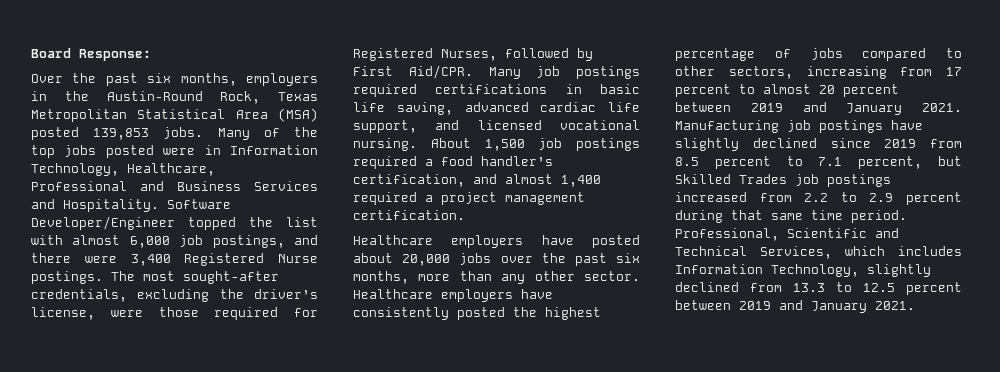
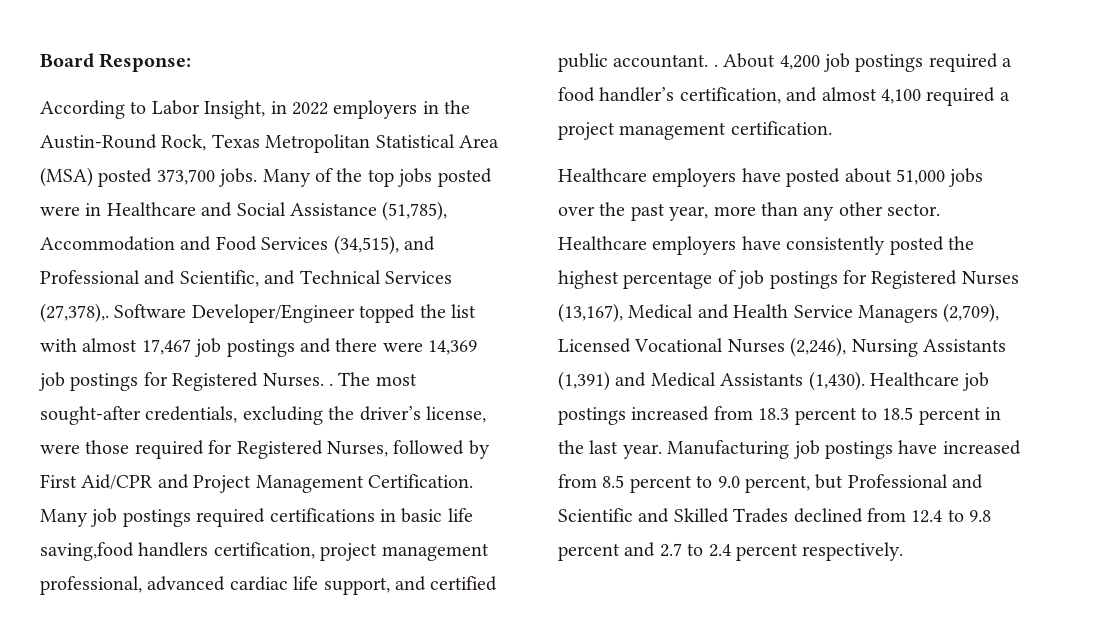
[31,73,237,86] Over the past six months, -> [40,100,328,119] According to Labor Insight, in 2022
[93,128,150,140] 139,853 -> [156,169,215,185] 373,700
[230,145,318,155] [31,163,215,176] [31,181,318,191] [31,199,159,212] Information Technology, Healthcare, Professional and Business Services and Hospitality. -> [106,201,448,221] [40,235,435,255] [40,270,452,287] [40,303,109,323] Healthcare and Social Assistance (51,785), Accommodation and Food Services (34,515), and Professional and Scientific, and Technical Services (27,378),.
[129,235,318,248] [31,253,318,266] [31,271,103,284] 6,000 job postings, and there were 3,400 Registered Nurse postings. -> [141,338,478,357] [39,372,333,391] 17,467 job postings and there were 14,369 job postings for Registered Nurses. .
[408,65,473,79] Aid/CPR. -> [81,474,473,493] Aid/CPR and Project Management Certification.
[396,102,453,115] saving, -> [40,542,489,561] [40,576,142,595] saving,food handlers certification, project management professional,
[477,120,640,130] [353,138,525,151] licensed vocational nursing. About 1,500 -> [430,576,498,591] [558,53,820,72] certified public accountant. . About 4,200
[561,175,601,187] 1,400 -> [881,89,921,104] 4,100
[402,254,451,266] 20,000 -> [896,169,945,185] 51,000
[616,253,640,263] [353,271,409,284] six months, -> [669,206,709,221] year,
[810,48,962,61] [675,66,962,79] [675,84,899,97] [675,102,962,115] [675,120,923,133] [675,138,917,151] jobs compared to other sectors, increasing from 17 percent to almost 20 percent between 2019 and January 2021. Manufacturing job postings have slightly declined since 2019 -> [738,270,1019,289] [558,303,1000,323] [558,337,1006,357] [558,371,990,391] [558,406,1002,425] [558,440,1021,459] job postings for Registered Nurses (13,167), Medical and Health Service Managers (2,709), Licensed Vocational Nurses (2,246), Nursing Assistants (1,391) and Medical Assistants (1,430). Healthcare job postings increased from 18.3 percent to 18.5 percent in the last year. Manufacturing job postings have increased
[818,157,843,166] 7.1 -> [717,476,740,488] 9.0
[675,174,891,187] [675,192,962,205] [675,210,907,223] [675,228,899,241] [675,246,962,259] [675,264,931,277] [675,282,962,295] [675,300,915,313] Skilled Trades job postings increased from 2.2 to 2.9 percent during that same time period. Professional, Scientific and Technical Services, which includes Information Technology, slightly declined from 13.3 to 12.5 percent between 2019 and January 2021. -> [847,474,984,489] [558,508,992,523] [558,542,904,561] Professional and Scientific and Skilled Trades declined from 12.4 to 9.8 percent and 2.7 to 2.4 percent respectively.

